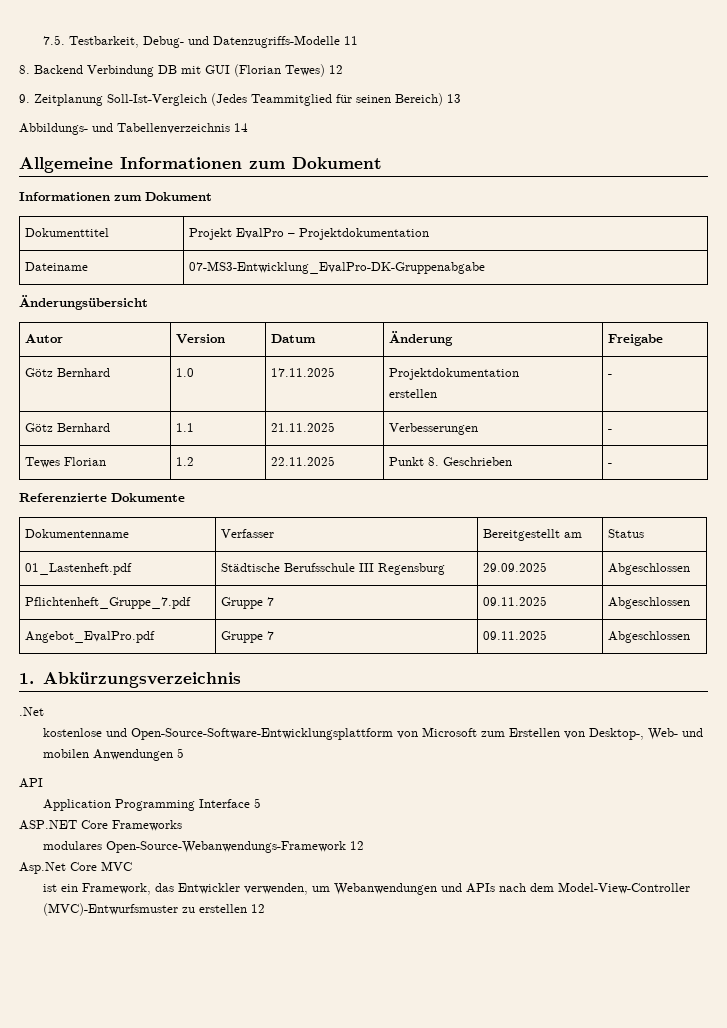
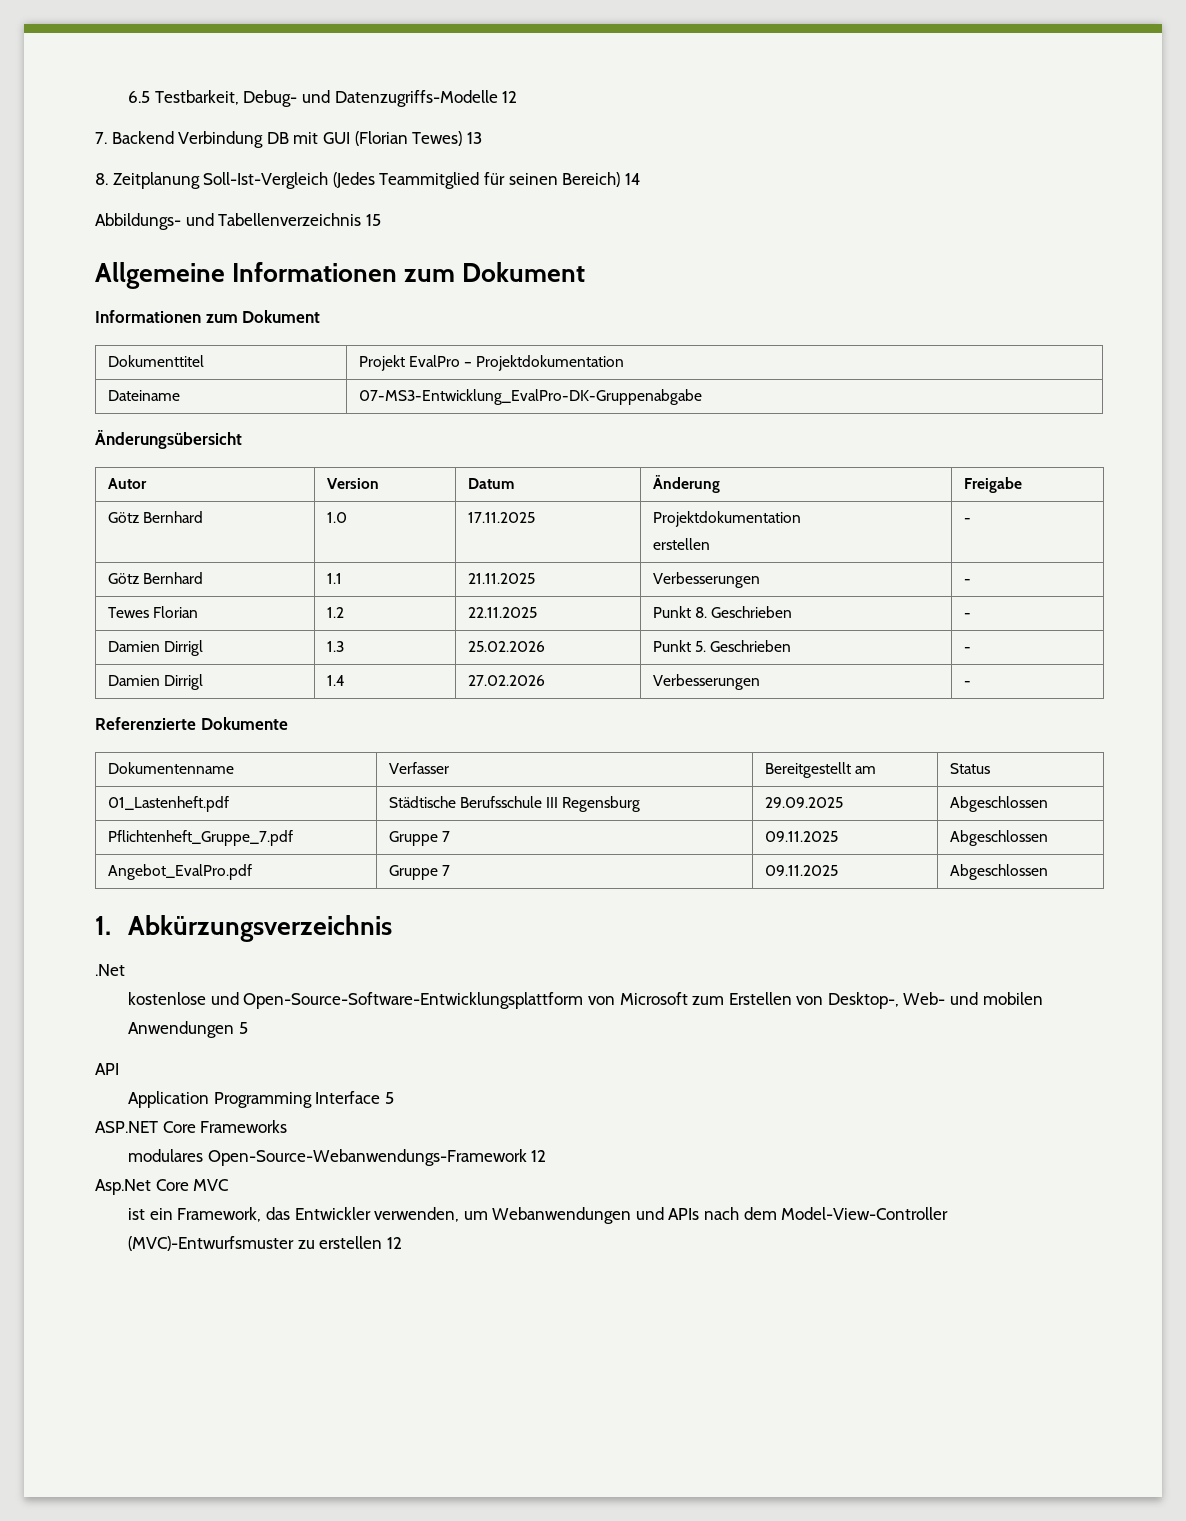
[43,35,66,45] 7.5. -> [128,91,151,103] 6.5
[344,36,359,45] [19,65,30,74] 11 // 8. -> [502,91,518,103] [95,132,107,144] 12 // 7.
[329,65,343,74] [19,94,30,103] 12 // 9. -> [466,132,482,144] [95,173,108,185] 13 // 8.
[447,94,461,103] 13 -> [624,173,641,185] 14
[234,123,248,132] 14 -> [365,214,381,226] 15
(613, 464) none -> [107,640,203,656] [326,641,344,652] [467,641,545,652] [652,640,792,652] [963,647,971,652] [107,674,203,690] [326,675,345,686] [467,675,545,686] [652,674,760,690] [963,681,971,686] // Damien Dirrigl | 1.3 | 25.02.2026 | Punkt 5. Geschrieben | - // Damien Dirrigl | 1.4 | 27.02.2026 | Verbesserungen | -

